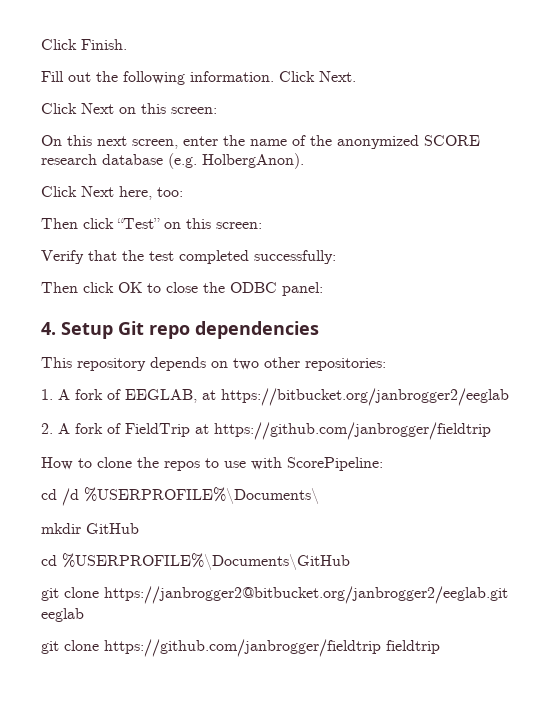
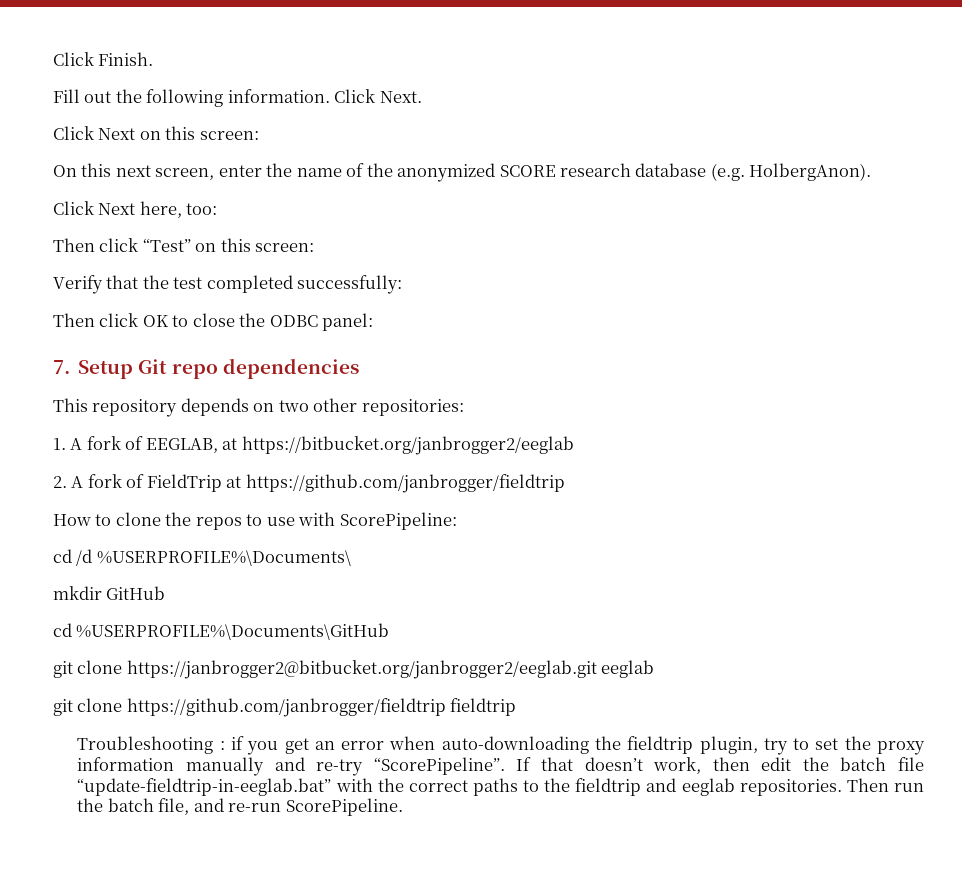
[41,322,56,335] 4. -> [53,360,70,374] 7.
(440, 647) none -> [77,736,925,755] [77,757,924,776] [77,778,924,796] [77,798,403,816] // Troubleshooting : if you get an error when auto-downloading the fieldtrip plugin, try to set the proxy information manually and re-try “ScorePipeline”. If that doesn’t work, then edit the batch file “update-fieldtrip-in-eeglab.bat” with the correct paths to the fieldtrip and eeglab repositories. Then run the batch file, and re-run ScorePipeline.

